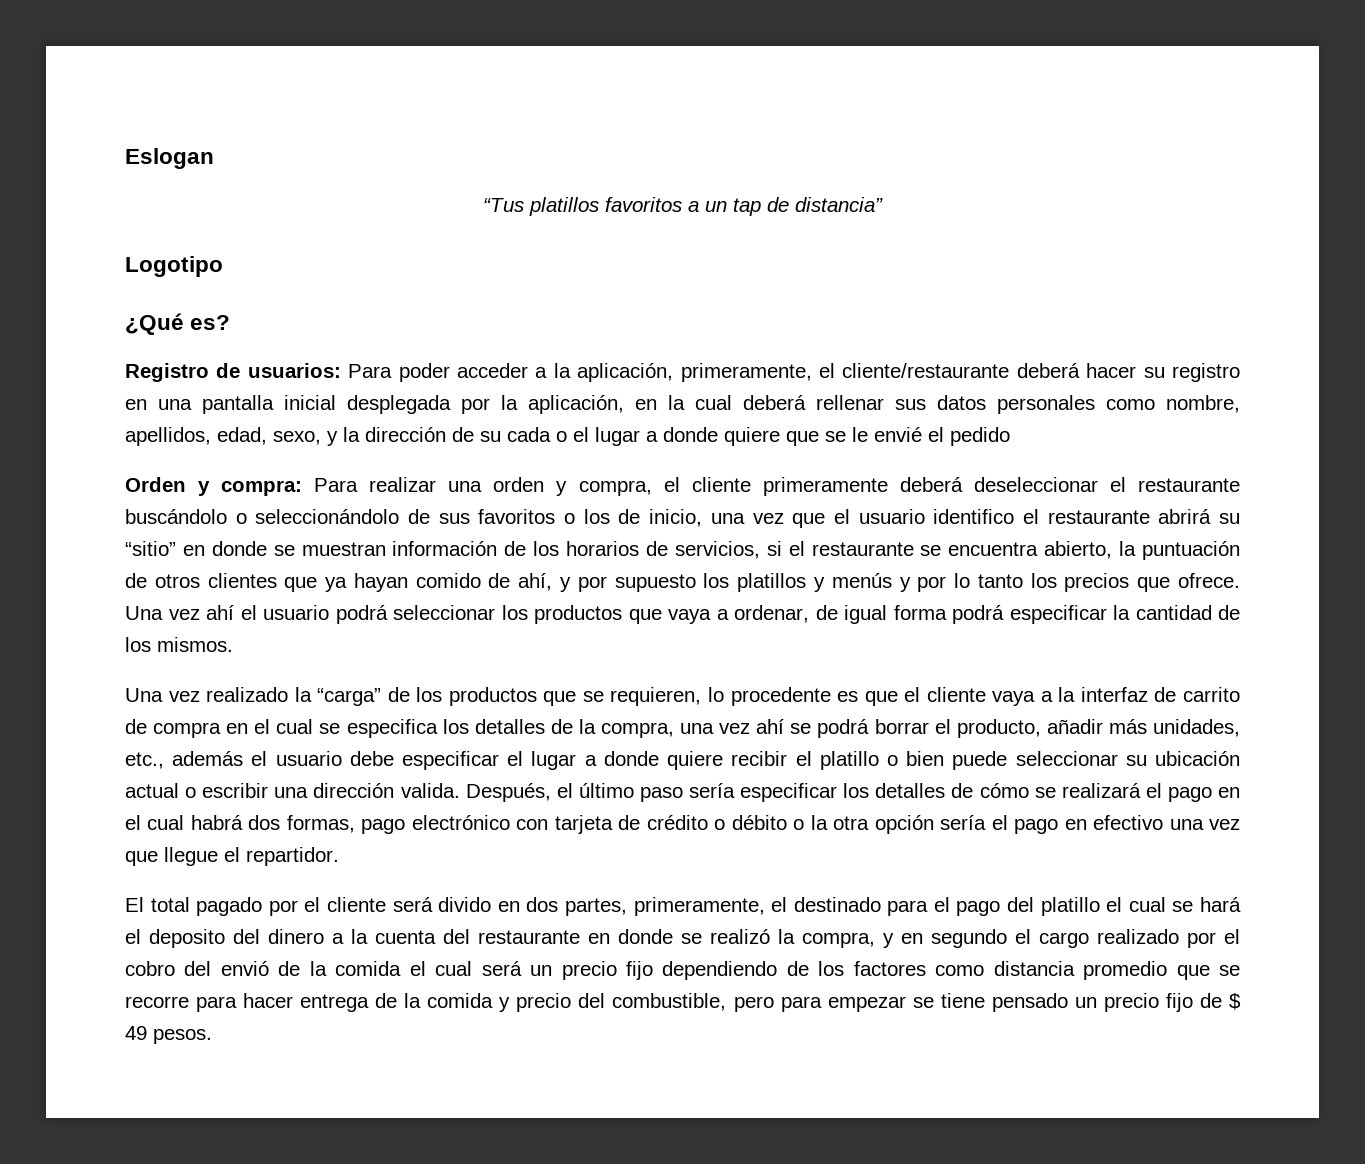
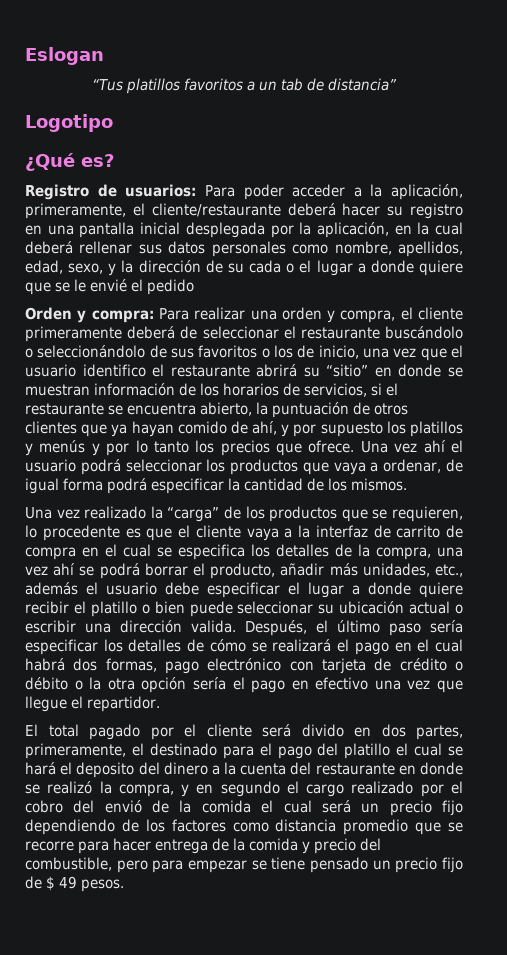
[733,198,761,216] tap -> [281,78,304,91] tab
[973,477,1098,492] deseleccionar -> [180,326,279,339] de seleccionar

